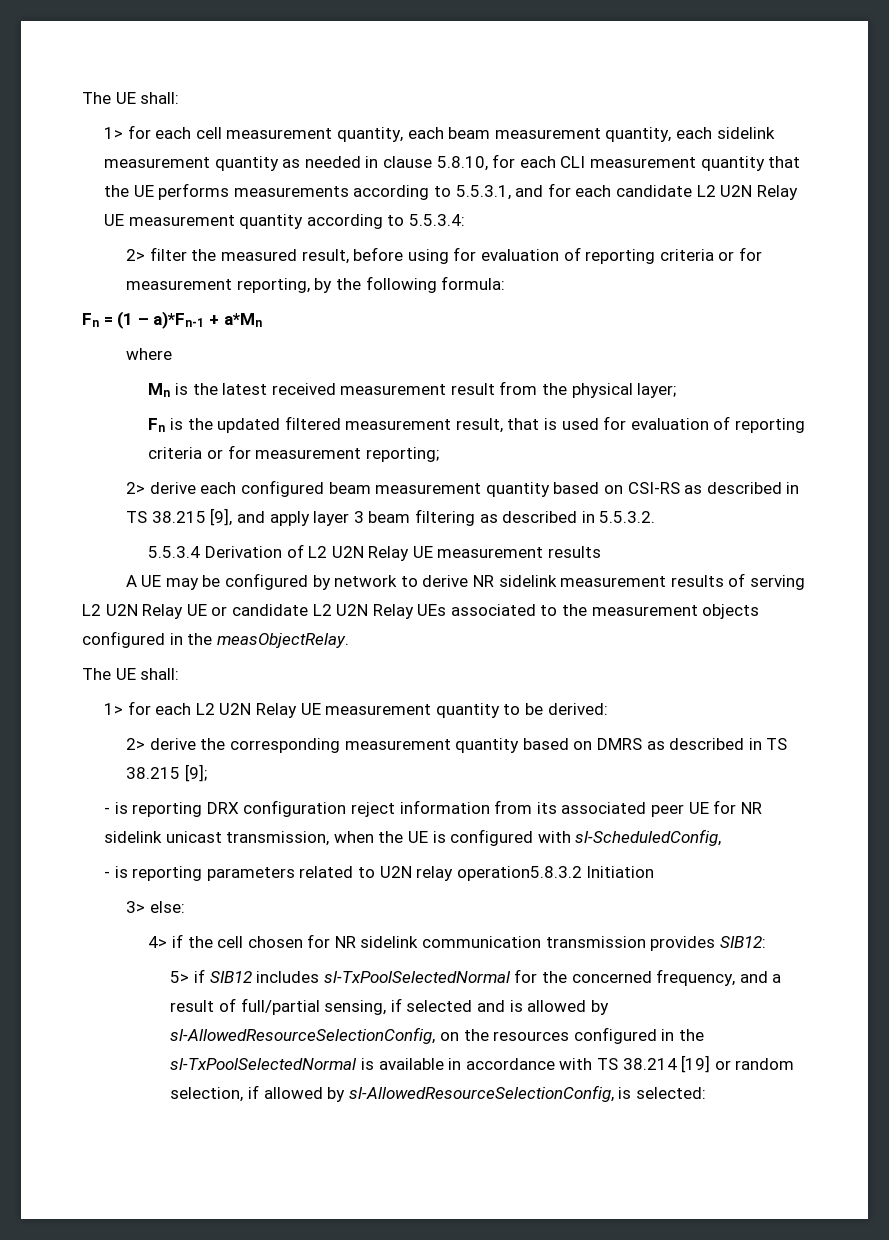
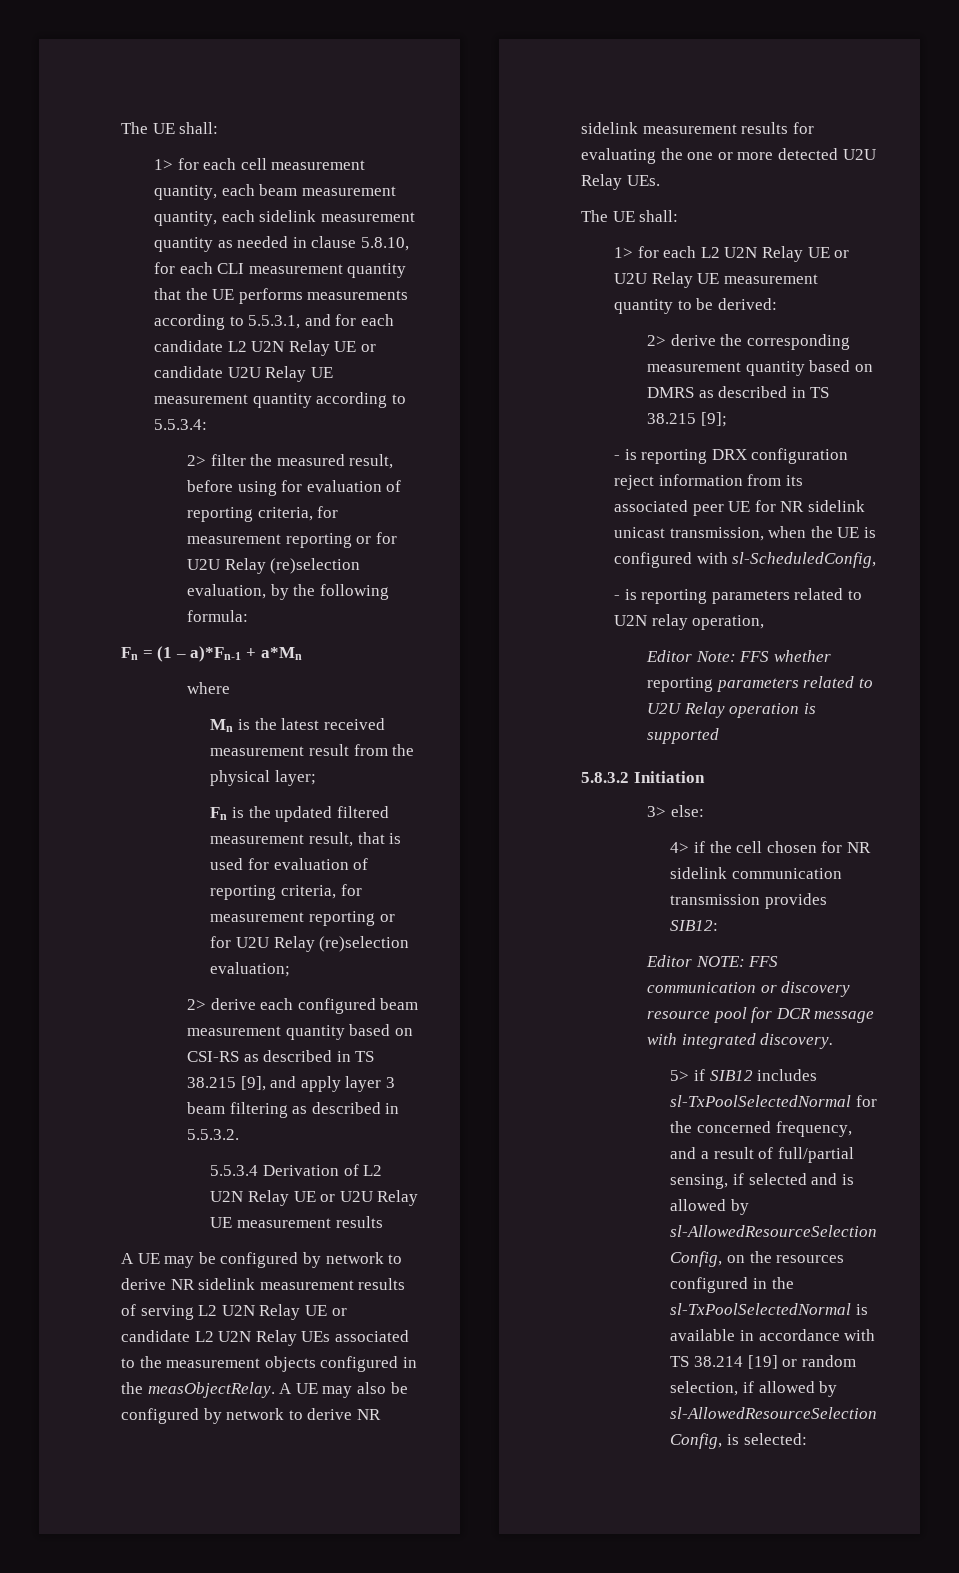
(125, 220) none -> [361,344,377,352] [154,366,333,382] or candidate U2U Relay UE
[659,247,762,261] [126,278,310,293] criteria or for measurement reporting, -> [257,506,339,521] [187,532,397,548] [187,558,361,574] [187,584,267,599] criteria, for measurement reporting or for U2U Relay (re)selection evaluation,
[148,445,439,462] criteria or for measurement reporting; -> [280,884,362,899] [210,911,395,926] [210,936,410,952] [210,962,291,977] criteria, for measurement reporting or for U2U Relay (re)selection evaluation;
(433, 552) none -> [320,1190,419,1206] [210,1217,233,1228] or U2U Relay UE
(349, 640) none -> [279,1382,408,1398] [121,1408,381,1424] [581,122,814,134] [581,148,876,164] [581,174,660,190] A UE may also be configured by network to derive NR sidelink measurement results for evaluating the one or more detected U2U Relay UEs.
(321, 709) none -> [834,250,850,258] [614,272,720,288] or U2U Relay UE
[456,866,582,881] operation5.8.3.2 -> [692,615,765,630] [646,650,831,662] [647,676,873,692] [647,702,816,718] [647,728,720,744] [581,772,629,783] operation, // Editor Note: FFS whether reporting parameters related to U2U Relay operation is supported // 5.8.3.2
(766, 942) none -> [646,955,779,967] [647,981,851,997] [647,1007,875,1023] [647,1033,834,1049] // Editor NOTE: FFS communication or discovery resource pool for DCR message with integrated discovery.

